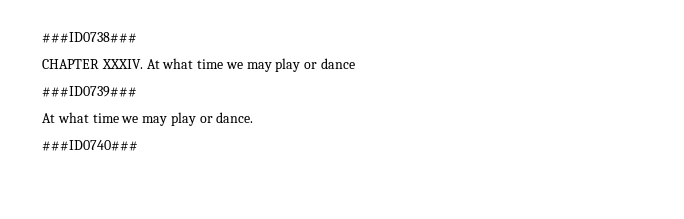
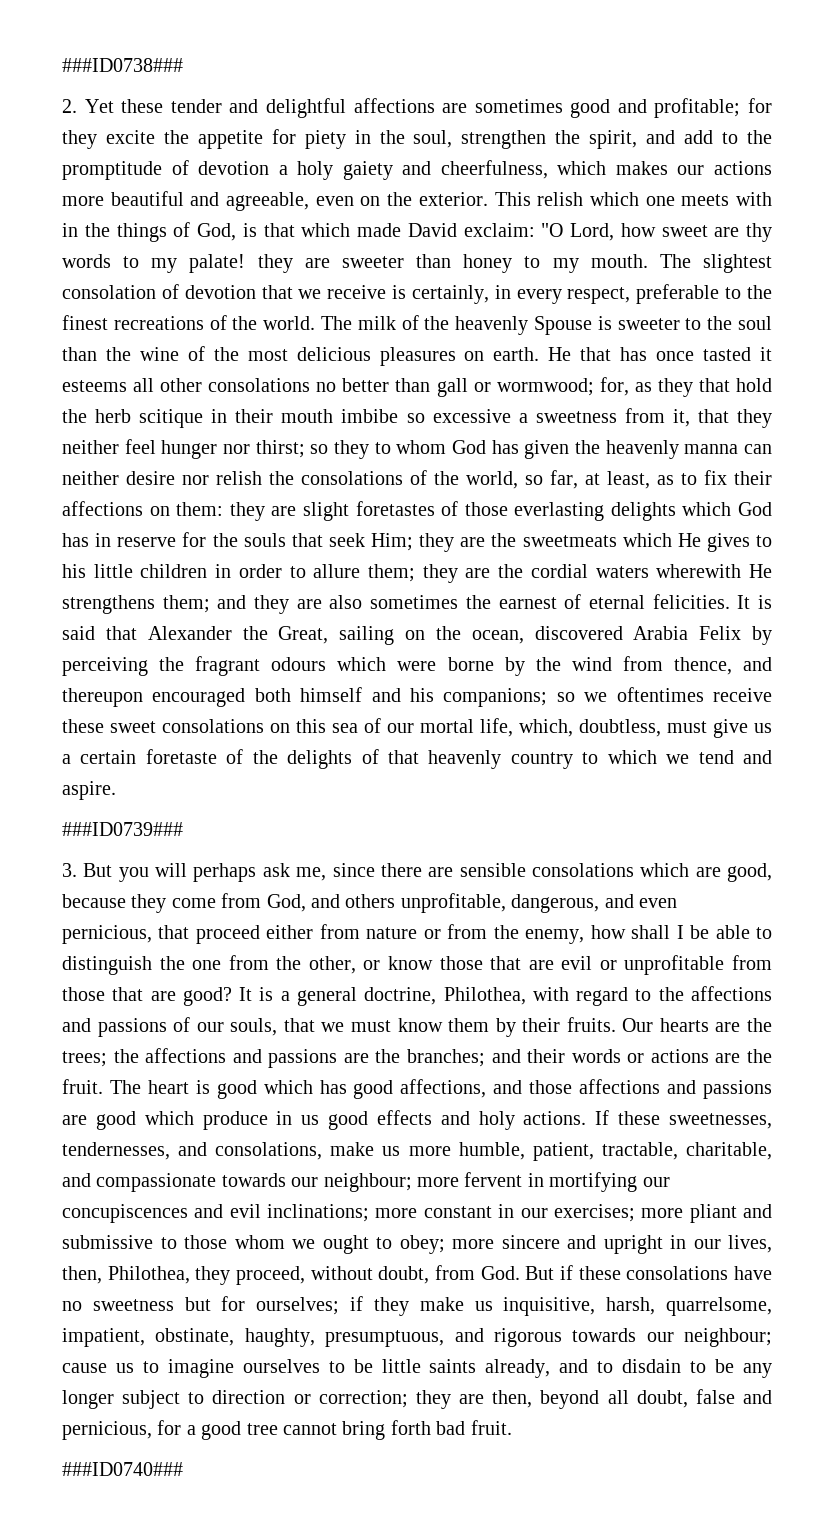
[42,58,356,72] [42,86,137,97] [42,112,254,126] CHAPTER XXXIV. At what time we may play or dance // ###ID0739### // At what time we may play or dance. -> [62,98,773,118] [62,129,772,149] [62,160,772,180] [62,191,772,211] [62,222,772,242] [62,254,772,273] [62,284,772,304] [62,315,772,335] [62,346,772,366] [62,377,772,397] [62,408,772,428] [62,439,772,459] [62,470,772,489] [62,501,773,521] [62,532,772,552] [62,564,772,583] [62,594,772,614] [62,626,773,645] [62,656,772,676] [62,687,772,707] [62,718,772,738] [62,749,773,769] [62,781,116,800] [62,822,183,836] [62,863,772,882] [62,893,677,913] [62,924,772,944] [62,955,772,975] [62,986,773,1006] [62,1017,772,1037] [62,1048,772,1068] [62,1079,772,1099] [62,1110,772,1130] [62,1142,772,1161] [62,1172,670,1192] [62,1204,773,1223] [62,1235,772,1254] [62,1265,772,1285] [62,1296,772,1316] [62,1328,772,1347] [62,1359,772,1378] [62,1389,772,1409] [62,1420,512,1440] 2. Yet these tender and delightful affections are sometimes good and profitable; for they excite the appetite for piety in the soul, strengthen the spirit, and add to the promptitude of devotion a holy gaiety and cheerfulness, which makes our actions more beautiful and agreeable, even on the exterior. This relish which one meets with in the things of God, is that which made David exclaim: "O Lord, how sweet are thy words to my palate! they are sweeter than honey to my mouth. The slightest consolation of devotion that we receive is certainly, in every respect, preferable to the finest recreations of the world. The milk of the heavenly Spouse is sweeter to the soul than the wine of the most delicious pleasures on earth. He that has once tasted it esteems all other consolations no better than gall or wormwood; for, as they that hold the herb scitique in their mouth imbibe so excessive a sweetness from it, that they neither feel hunger nor thirst; so they to whom God has given the heavenly manna can neither desire nor relish the consolations of the world, so far, at least, as to fix their affections on them: they are slight foretastes of those everlasting delights which God has in reserve for the souls that seek Him; they are the sweetmeats which He gives to his little children in order to allure them; they are the cordial waters wherewith He strengthens them; and they are also sometimes the earnest of eternal felicities. It is said that Alexander the Great, sailing on the ocean, discovered Arabia Felix by perceiving the fragrant odours which were borne by the wind from thence, and thereupon encouraged both himself and his companions; so we oftentimes receive these sweet consolations on this sea of our mortal life, which, doubtless, must give us a certain foretaste of the delights of that heavenly country to which we tend and aspire. // ###ID0739### // 3. But you will perhaps ask me, since there are sensible consolations which are good, because they come from God, and others unprofitable, dangerous, and even pernicious, that proceed either from nature or from the enemy, how shall I be able to distinguish the one from the other, or know those that are evil or unprofitable from those that are good? It is a general doctrine, Philothea, with regard to the affections and passions of our souls, that we must know them by their fruits. Our hearts are the trees; the affections and passions are the branches; and their words or actions are the fruit. The heart is good which has good affections, and those affections and passions are good which produce in us good effects and holy actions. If these sweetnesses, tendernesses, and consolations, make us more humble, patient, tractable, charitable, and compassionate towards our neighbour; more fervent in mortifying our concupiscences and evil inclinations; more constant in our exercises; more pliant and submissive to those whom we ought to obey; more sincere and upright in our lives, then, Philothea, they proceed, without doubt, from God. But if these consolations have no sweetness but for ourselves; if they make us inquisitive, harsh, quarrelsome, impatient, obstinate, haughty, presumptuous, and rigorous towards our neighbour; cause us to imagine ourselves to be little saints already, and to disdain to be any longer subject to direction or correction; they are then, beyond all doubt, false and pernicious, for a good tree cannot bring forth bad fruit.

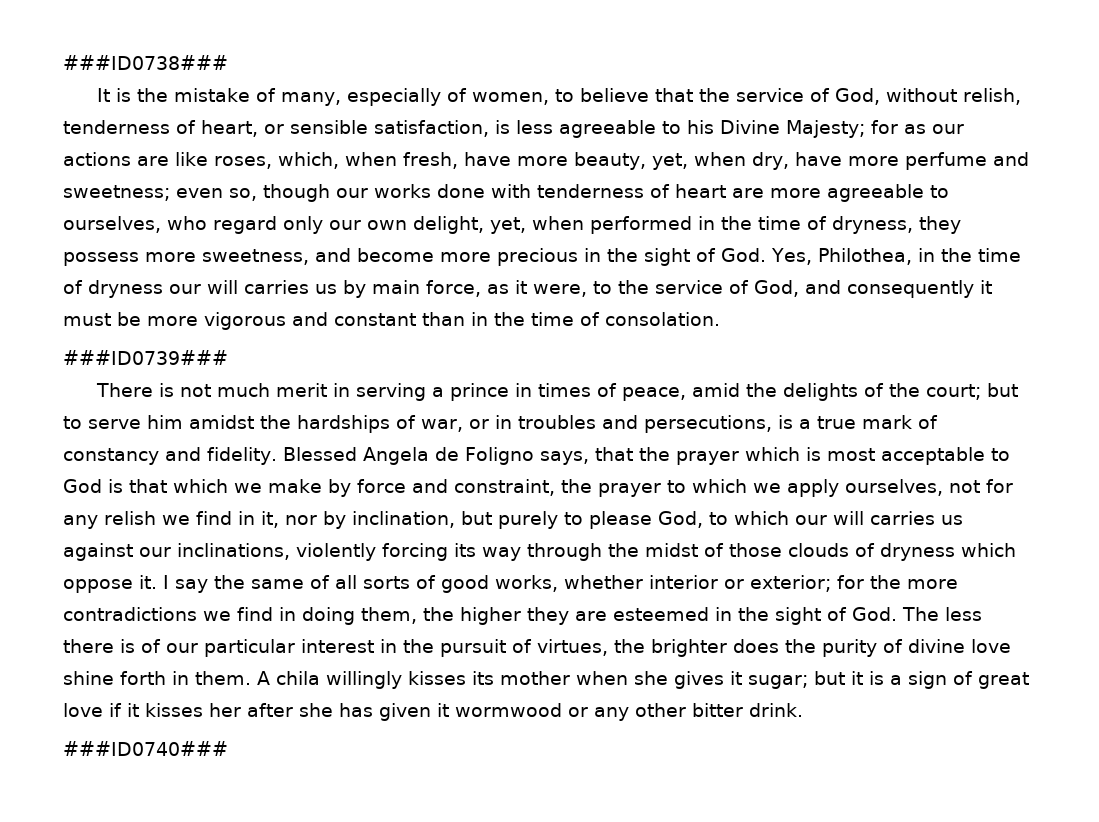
[62,98,773,118] [62,129,772,149] [62,160,772,180] [62,191,772,211] [62,222,772,242] [62,254,772,273] [62,284,772,304] [62,315,772,335] [62,346,772,366] [62,377,772,397] [62,408,772,428] [62,439,772,459] [62,470,772,489] [62,501,773,521] [62,532,772,552] [62,564,772,583] [62,594,772,614] [62,626,773,645] [62,656,772,676] [62,687,772,707] [62,718,772,738] [62,749,773,769] [62,781,116,800] [62,822,183,836] [62,863,772,882] [62,893,677,913] [62,924,772,944] [62,955,772,975] [62,986,773,1006] [62,1017,772,1037] [62,1048,772,1068] [62,1079,772,1099] [62,1110,772,1130] [62,1142,772,1161] [62,1172,670,1192] [62,1204,773,1223] [62,1235,772,1254] [62,1265,772,1285] [62,1296,772,1316] [62,1328,772,1347] [62,1359,772,1378] [62,1389,772,1409] [62,1420,512,1440] 2. Yet these tender and delightful affections are sometimes good and profitable; for they excite the appetite for piety in the soul, strengthen the spirit, and add to the promptitude of devotion a holy gaiety and cheerfulness, which makes our actions more beautiful and agreeable, even on the exterior. This relish which one meets with in the things of God, is that which made David exclaim: "O Lord, how sweet are thy words to my palate! they are sweeter than honey to my mouth. The slightest consolation of devotion that we receive is certainly, in every respect, preferable to the finest recreations of the world. The milk of the heavenly Spouse is sweeter to the soul than the wine of the most delicious pleasures on earth. He that has once tasted it esteems all other consolations no better than gall or wormwood; for, as they that hold the herb scitique in their mouth imbibe so excessive a sweetness from it, that they neither feel hunger nor thirst; so they to whom God has given the heavenly manna can neither desire nor relish the consolations of the world, so far, at least, as to fix their affections on them: they are slight foretastes of those everlasting delights which God has in reserve for the souls that seek Him; they are the sweetmeats which He gives to his little children in order to allure them; they are the cordial waters wherewith He strengthens them; and they are also sometimes the earnest of eternal felicities. It is said that Alexander the Great, sailing on the ocean, discovered Arabia Felix by perceiving the fragrant odours which were borne by the wind from thence, and thereupon encouraged both himself and his companions; so we oftentimes receive these sweet consolations on this sea of our mortal life, which, doubtless, must give us a certain foretaste of the delights of that heavenly country to which we tend and aspire. // ###ID0739### // 3. But you will perhaps ask me, since there are sensible consolations which are good, because they come from God, and others unprofitable, dangerous, and even pernicious, that proceed either from nature or from the enemy, how shall I be able to distinguish the one from the other, or know those that are evil or unprofitable from those that are good? It is a general doctrine, Philothea, with regard to the affections and passions of our souls, that we must know them by their fruits. Our hearts are the trees; the affections and passions are the branches; and their words or actions are the fruit. The heart is good which has good affections, and those affections and passions are good which produce in us good effects and holy actions. If these sweetnesses, tendernesses, and consolations, make us more humble, patient, tractable, charitable, and compassionate towards our neighbour; more fervent in mortifying our concupiscences and evil inclinations; more constant in our exercises; more pliant and submissive to those whom we ought to obey; more sincere and upright in our lives, then, Philothea, they proceed, without doubt, from God. But if these consolations have no sweetness but for ourselves; if they make us inquisitive, harsh, quarrelsome, impatient, obstinate, haughty, presumptuous, and rigorous towards our neighbour; cause us to imagine ourselves to be little saints already, and to disdain to be any longer subject to direction or correction; they are then, beyond all doubt, false and pernicious, for a good tree cannot bring forth bad fruit. -> [96,88,1021,106] [63,120,964,138] [63,152,1029,170] [63,184,949,202] [63,216,961,234] [63,248,1021,266] [63,280,992,298] [63,312,720,330] [63,350,228,365] [95,383,1018,401] [63,415,938,433] [63,447,1010,465] [63,479,1013,497] [63,511,963,529] [63,543,1016,561] [63,575,958,593] [63,607,982,625] [63,639,1011,657] [63,671,1029,689] [63,703,803,721] It is the mistake of many, especially of women, to believe that the service of God, without relish, tenderness of heart, or sensible satisfaction, is less agreeable to his Divine Majesty; for as our actions are like roses, which, when fresh, have more beauty, yet, when dry, have more perfume and sweetness; even so, though our works done with tenderness of heart are more agreeable to ourselves, who regard only our own delight, yet, when performed in the time of dryness, they possess more sweetness, and become more precious in the sight of God. Yes, Philothea, in the time of dryness our will carries us by main force, as it were, to the service of God, and consequently it must be more vigorous and constant than in the time of consolation. // ###ID0739### // There is not much merit in serving a prince in times of peace, amid the delights of the court; but to serve him amidst the hardships of war, or in troubles and persecutions, is a true mark of constancy and fidelity. Blessed Angela de Foligno says, that the prayer which is most acceptable to God is that which we make by force and constraint, the prayer to which we apply ourselves, not for any relish we find in it, nor by inclination, but purely to please God, to which our will carries us against our inclinations, violently forcing its way through the midst of those clouds of dryness which oppose it. I say the same of all sorts of good works, whether interior or exterior; for the more contradictions we find in doing them, the higher they are esteemed in the sight of God. The less there is of our particular interest in the pursuit of virtues, the brighter does the purity of divine love shine forth in them. A chila willingly kisses its mother when she gives it sugar; but it is a sign of great love if it kisses her after she has given it wormwood or any other bitter drink.

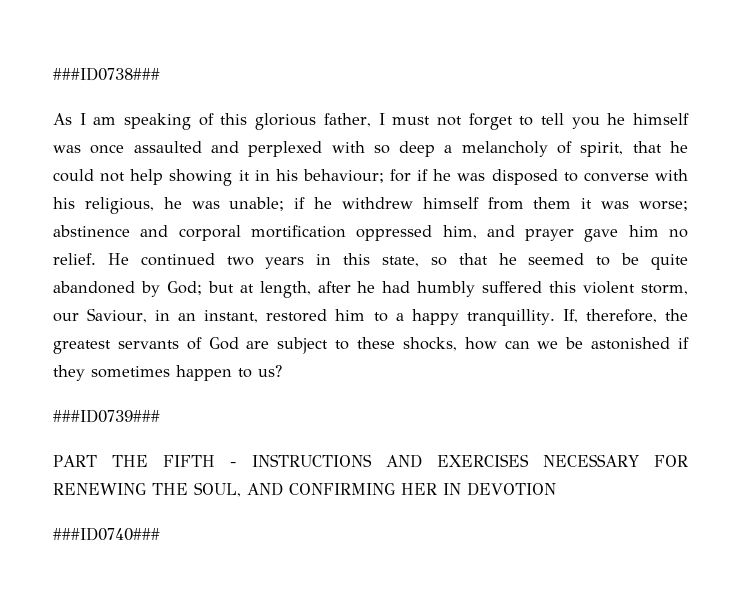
[96,88,1021,106] [63,120,964,138] [63,152,1029,170] [63,184,949,202] [63,216,961,234] [63,248,1021,266] [63,280,992,298] [63,312,720,330] [63,350,228,365] [95,383,1018,401] [63,415,938,433] [63,447,1010,465] [63,479,1013,497] [63,511,963,529] [63,543,1016,561] [63,575,958,593] [63,607,982,625] [63,639,1011,657] [63,671,1029,689] [63,703,803,721] It is the mistake of many, especially of women, to believe that the service of God, without relish, tenderness of heart, or sensible satisfaction, is less agreeable to his Divine Majesty; for as our actions are like roses, which, when fresh, have more beauty, yet, when dry, have more perfume and sweetness; even so, though our works done with tenderness of heart are more agreeable to ourselves, who regard only our own delight, yet, when performed in the time of dryness, they possess more sweetness, and become more precious in the sight of God. Yes, Philothea, in the time of dryness our will carries us by main force, as it were, to the service of God, and consequently it must be more vigorous and constant than in the time of consolation. // ###ID0739### // There is not much merit in serving a prince in times of peace, amid the delights of the court; but to serve him amidst the hardships of war, or in troubles and persecutions, is a true mark of constancy and fidelity. Blessed Angela de Foligno says, that the prayer which is most acceptable to God is that which we make by force and constraint, the prayer to which we apply ourselves, not for any relish we find in it, nor by inclination, but purely to please God, to which our will carries us against our inclinations, violently forcing its way through the midst of those clouds of dryness which oppose it. I say the same of all sorts of good works, whether interior or exterior; for the more contradictions we find in doing them, the higher they are esteemed in the sight of God. The less there is of our particular interest in the pursuit of virtues, the brighter does the purity of divine love shine forth in them. A chila willingly kisses its mother when she gives it sugar; but it is a sign of great love if it kisses her after she has given it wormwood or any other bitter drink. -> [53,113,689,130] [53,141,688,157] [53,169,688,186] [53,197,688,214] [53,225,688,242] [53,253,688,270] [53,281,688,298] [53,308,688,326] [53,337,689,354] [53,365,282,381] [53,409,160,423] [53,454,688,468] [53,482,556,497] As I am speaking of this glorious father, I must not forget to tell you he himself was once assaulted and perplexed with so deep a melancholy of spirit, that he could not help showing it in his behaviour; for if he was disposed to converse with his religious, he was unable; if he withdrew himself from them it was worse; abstinence and corporal mortification oppressed him, and prayer gave him no relief. He continued two years in this state, so that he seemed to be quite abandoned by God; but at length, after he had humbly suffered this violent storm, our Saviour, in an instant, restored him to a happy tranquillity. If, therefore, the greatest servants of God are subject to these shocks, how can we be astonished if they sometimes happen to us? // ###ID0739### // PART THE FIFTH - INSTRUCTIONS AND EXERCISES NECESSARY FOR RENEWING THE SOUL, AND CONFIRMING HER IN DEVOTION

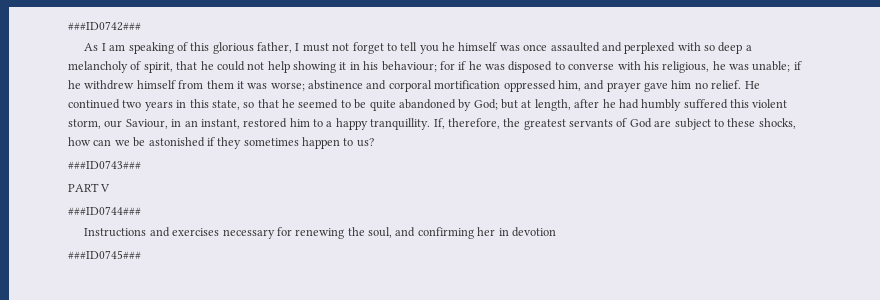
[53,67,160,81] ###ID0738### -> [68,21,141,31] ###ID0742###
[53,409,160,423] ###ID0739### -> [68,160,141,169] ###ID0743###
[112,454,688,468] [53,482,556,497] [53,527,160,541] THE FIFTH - INSTRUCTIONS AND EXERCISES NECESSARY FOR RENEWING THE SOUL, AND CONFIRMING HER IN DEVOTION // ###ID0740### -> [100,184,111,192] [68,206,141,215] [84,227,556,239] [68,250,141,259] V // ###ID0744### // Instructions and exercises necessary for renewing the soul, and confirming her in devotion // ###ID0745###

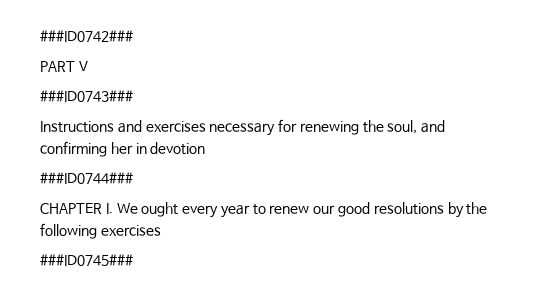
[84,42,752,54] [68,61,802,73] [68,80,760,92] [68,99,788,111] [68,118,796,130] [68,137,374,149] [68,160,141,169] // As I am speaking of this glorious father, I must not forget to tell you he himself was once assaulted and perplexed with so deep a melancholy of spirit, that he could not help showing it in his behaviour; for if he was disposed to converse with his religious, he was unable; if he withdrew himself from them it was worse; abstinence and corporal mortification oppressed him, and prayer gave him no relief. He continued two years in this state, so that he seemed to be quite abandoned by God; but at length, after he had humbly suffered this violent storm, our Saviour, in an instant, restored him to a happy tranquillity. If, therefore, the greatest servants of God are subject to these shocks, how can we be astonished if they sometimes happen to us? // ###ID0743### -> (133, 36) none
[68,206,141,215] ###ID0744### -> [40,90,133,102] ###ID0743###
(556, 232) none -> [40,172,133,184] [40,202,488,218] [40,223,161,239] // ###ID0744### // CHAPTER I. We ought every year to renew our good resolutions by the following exercises

